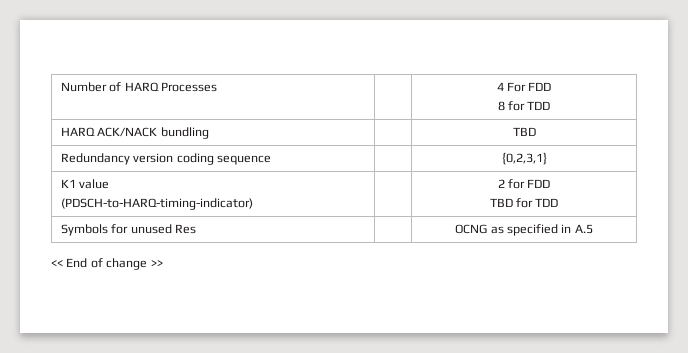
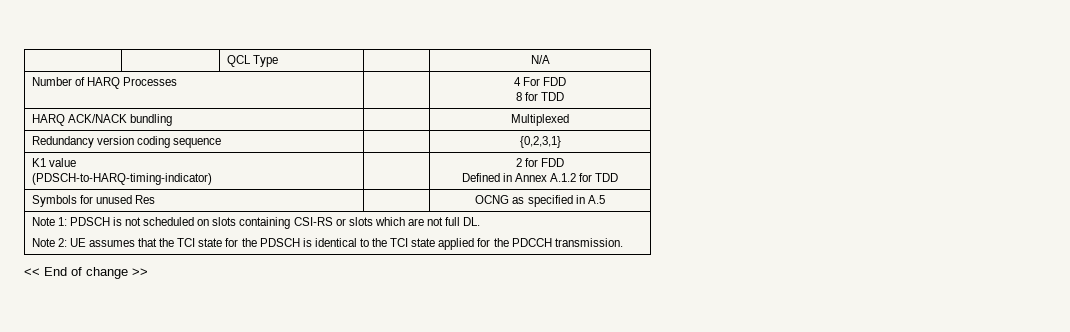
(60, 87) none -> [226,55,278,67] [530,55,550,64] | | QCL Type | | N/A //
[512,127,536,136] TBD -> [511,114,569,126] Multiplexed
[489,198,513,207] TBD -> [461,173,577,182] Defined in Annex A.1.2
(593, 229) none -> [31,217,481,229] [31,238,623,250] // Note 1: PDSCH is not scheduled on slots containing CSI-RS or slots which are not full DL. // Note 2: UE assumes that the TCI state for the PDSCH is identical to the TCI state applied for the PDCCH transmission.

